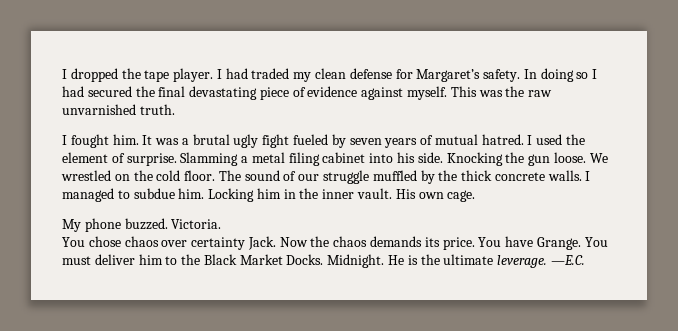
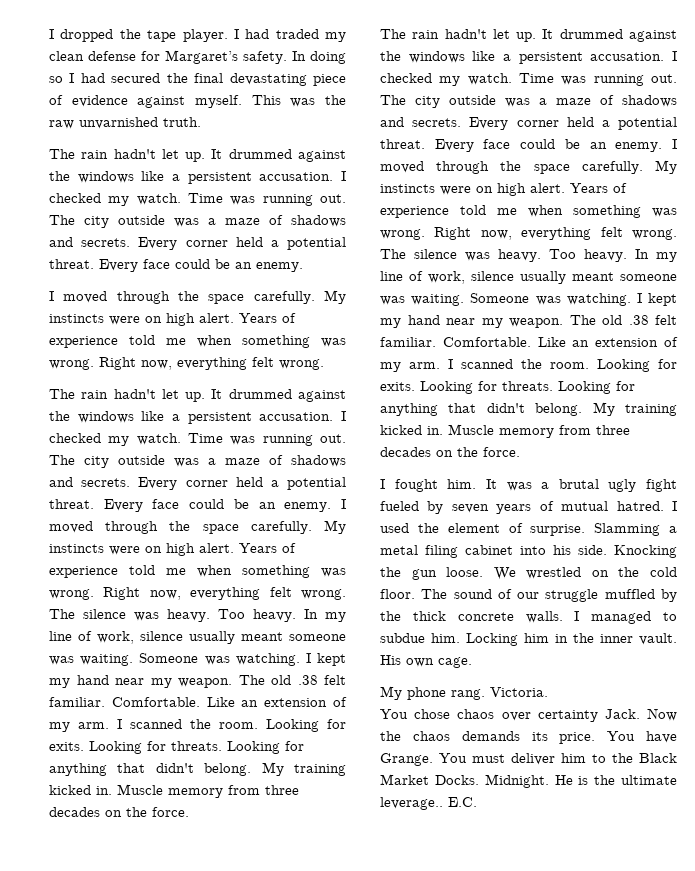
(175, 109) none -> [49,149,346,162] [49,171,346,184] [49,193,347,206] [49,215,346,228] [49,237,346,250] [49,259,303,272] [49,290,346,304] [49,313,296,326] [49,335,346,348] [49,357,324,370] [49,389,346,402] [49,411,346,424] [49,433,347,446] [49,455,346,468] [49,477,346,490] [49,499,347,512] [49,520,346,534] [49,543,296,556] [49,565,346,578] [49,587,346,600] [49,609,346,622] [49,631,346,644] [49,653,346,666] [49,675,346,688] [49,697,348,707] [49,719,346,732] [49,741,304,754] [49,762,346,776] [49,784,299,798] [49,807,189,817] [380,29,677,42] [380,51,677,64] [380,73,677,86] [380,95,677,108] [380,117,677,130] [380,139,677,152] [380,160,677,174] [380,183,627,196] [380,205,677,218] [380,227,677,240] [380,249,677,262] [380,271,677,284] [380,293,677,306] [380,315,677,328] [380,337,678,347] [380,359,677,372] [380,381,635,394] [380,402,677,416] [380,424,630,438] [380,447,520,457] // The rain hadn't let up. It drummed against the windows like a persistent accusation. I checked my watch. Time was running out. The city outside was a maze of shadows and secrets. Every corner held a potential threat. Every face could be an enemy. // I moved through the space carefully. My instincts were on high alert. Years of experience told me when something was wrong. Right now, everything felt wrong. // The rain hadn't let up. It drummed against the windows like a persistent accusation. I checked my watch. Time was running out. The city outside was a maze of shadows and secrets. Every corner held a potential threat. Every face could be an enemy. I moved through the space carefully. My instincts were on high alert. Years of experience told me when something was wrong. Right now, everything felt wrong. The silence was heavy. Too heavy. In my line of work, silence usually meant someone was waiting. Someone was watching. I kept my hand near my weapon. The old .38 felt familiar. Comfortable. Like an extension of my arm. I scanned the room. Looking for exits. Looking for threats. Looking for anything that didn't belong. My training kicked in. Muscle memory from three decades on the force. // The rain hadn't let up. It drummed against the windows like a persistent accusation. I checked my watch. Time was running out. The city outside was a maze of shadows and secrets. Every corner held a potential threat. Every face could be an enemy. I moved through the space carefully. My instincts were on high alert. Years of experience told me when something was wrong. Right now, everything felt wrong. The silence was heavy. Too heavy. In my line of work, silence usually meant someone was waiting. Someone was watching. I kept my hand near my weapon. The old .38 felt familiar. Comfortable. Like an extension of my arm. I scanned the room. Looking for exits. Looking for threats. Looking for anything that didn't belong. My training kicked in. Muscle memory from three decades on the force.
[124,218,168,230] buzzed. -> [451,689,485,700] rang.
[497,255,585,268] leverage. —E.C. -> [380,797,477,810] leverage.. E.C.

